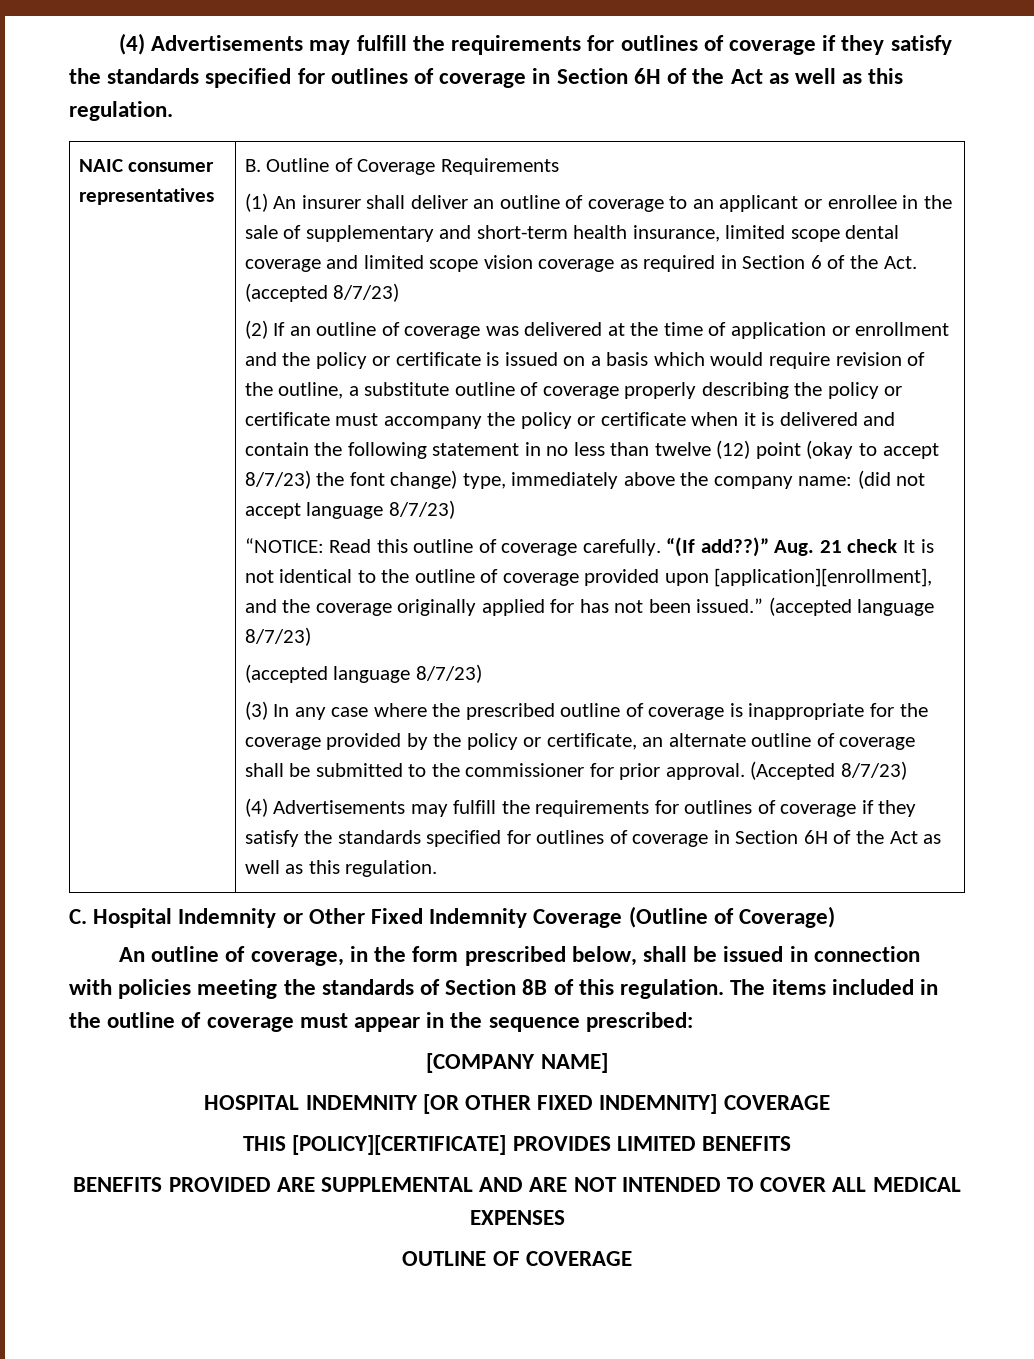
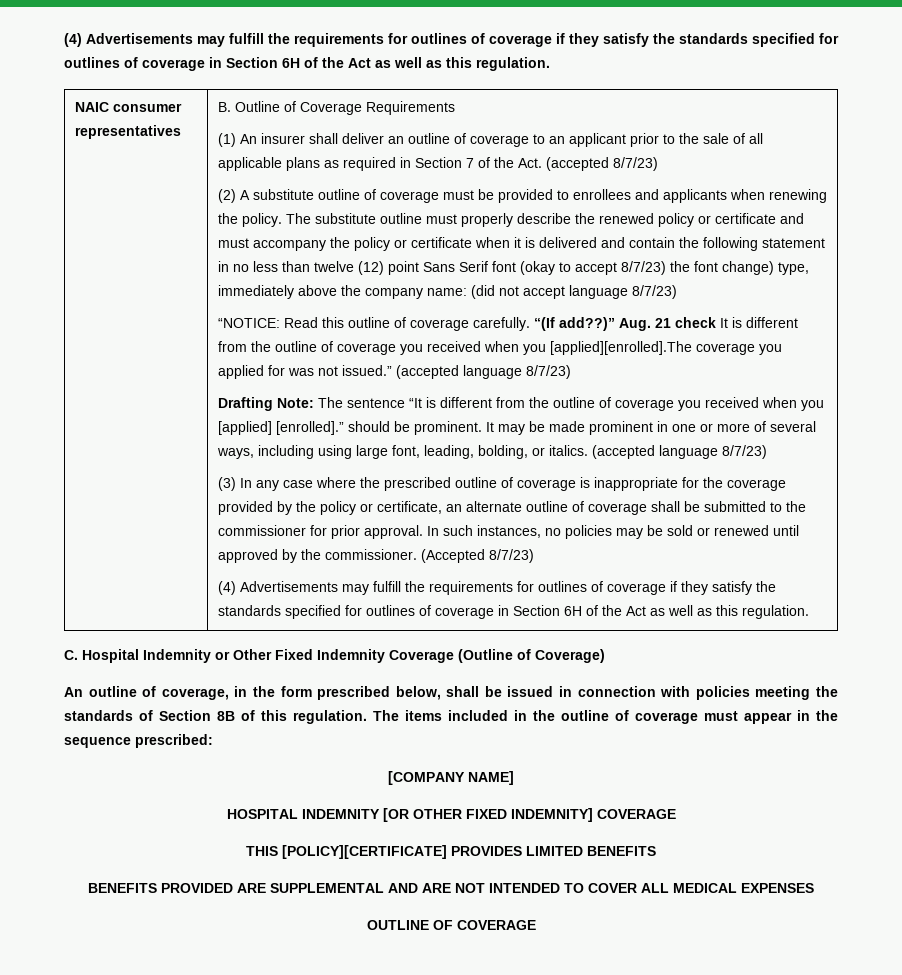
[803,195,952,209] [244,225,900,242] [244,255,615,272] or enrollee in the sale of supplementary and short-term health insurance, limited scope dental coverage and limited scope vision coverage -> [629,133,763,147] [217,157,320,171] prior to the sale of all applicable plans
[810,255,822,269] 6 -> [465,158,474,168] 7
[273,322,950,339] [244,352,926,369] [244,382,903,399] [244,412,330,426] If an outline of coverage was delivered at the time of application or enrollment and the policy or certificate is issued on a basis which would require revision of the outline, a substitute outline of coverage properly describing the policy or certificate -> [239,189,827,203] [217,213,804,227] A substitute outline of coverage must be provided to enrollees and applicants when renewing the policy. The substitute outline must properly describe the renewed policy or certificate and
(801, 450) none -> [422,261,516,272] Sans Serif font
[244,568,933,587] [244,597,935,616] [244,627,311,646] not identical to the outline of coverage provided upon [application][enrollment], and the coverage originally applied for has not been issued.” (accepted language 8/7/23) // -> [745,317,798,328] [217,341,782,355] [217,365,571,379] [217,397,824,411] [217,421,816,435] [216,445,588,459] different from the outline of coverage you received when you [applied][enrolled].The coverage you applied for was not issued.” (accepted language 8/7/23) // Drafting Note: The sentence “It is different from the outline of coverage you received when you [applied] [enrolled].” should be prominent. It may be made prominent in one or more of several ways, including using large font, leading, bolding, or italics.
(745, 771) none -> [426,525,799,539] [217,549,417,563] In such instances, no policies may be sold or renewed until approved by the commissioner.

